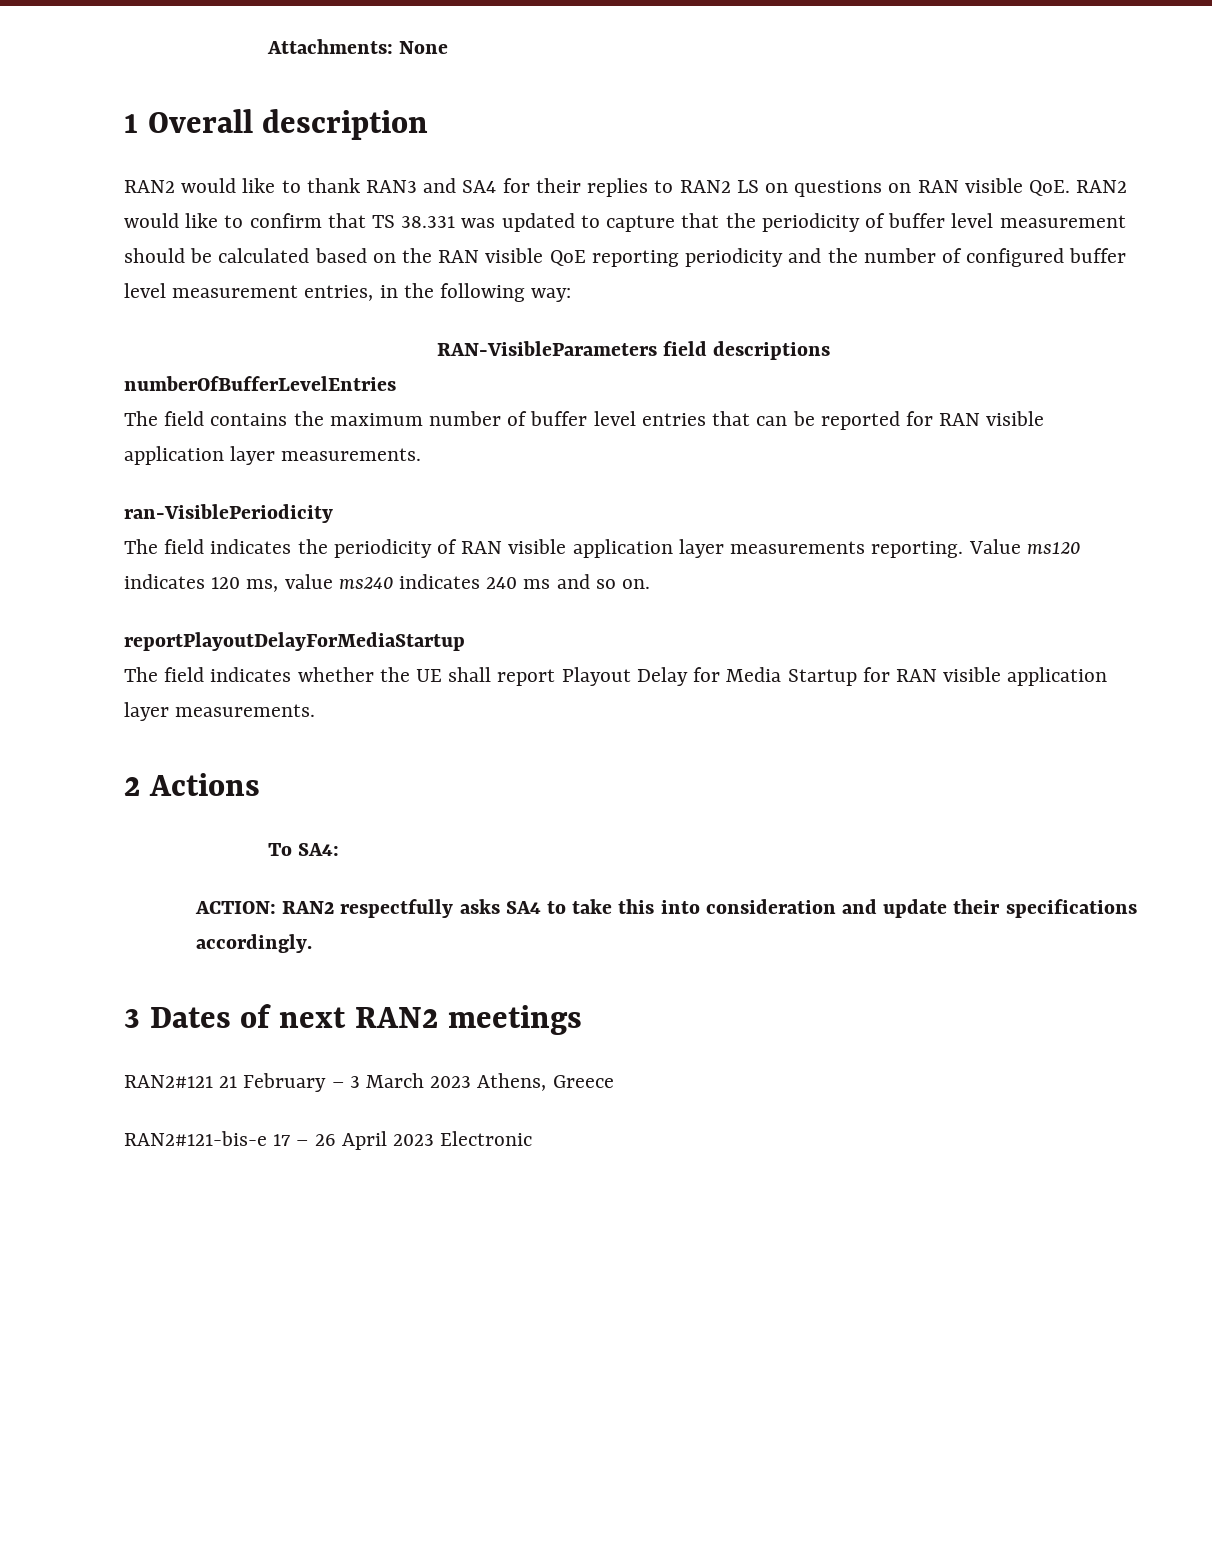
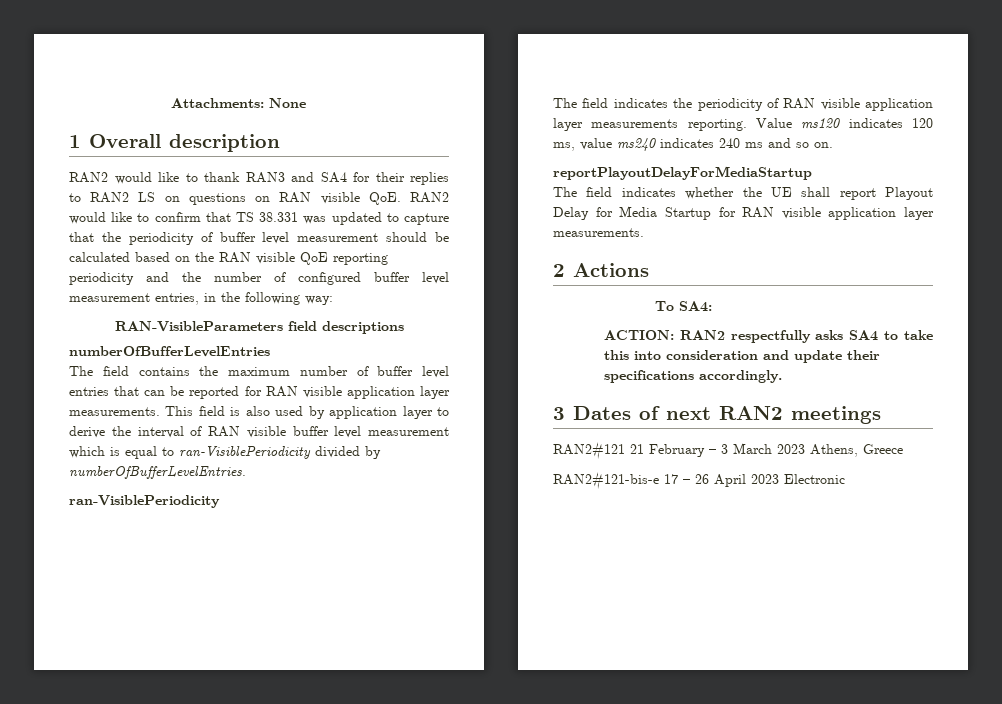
(422, 454) none -> [165,406,450,419] [69,426,449,438] [69,446,381,459] [69,466,246,479] This field is also used by application layer to derive the interval of RAN visible buffer level measurement which is equal to ran-VisiblePeriodicity divided by numberOfBufferLevelEntries.

